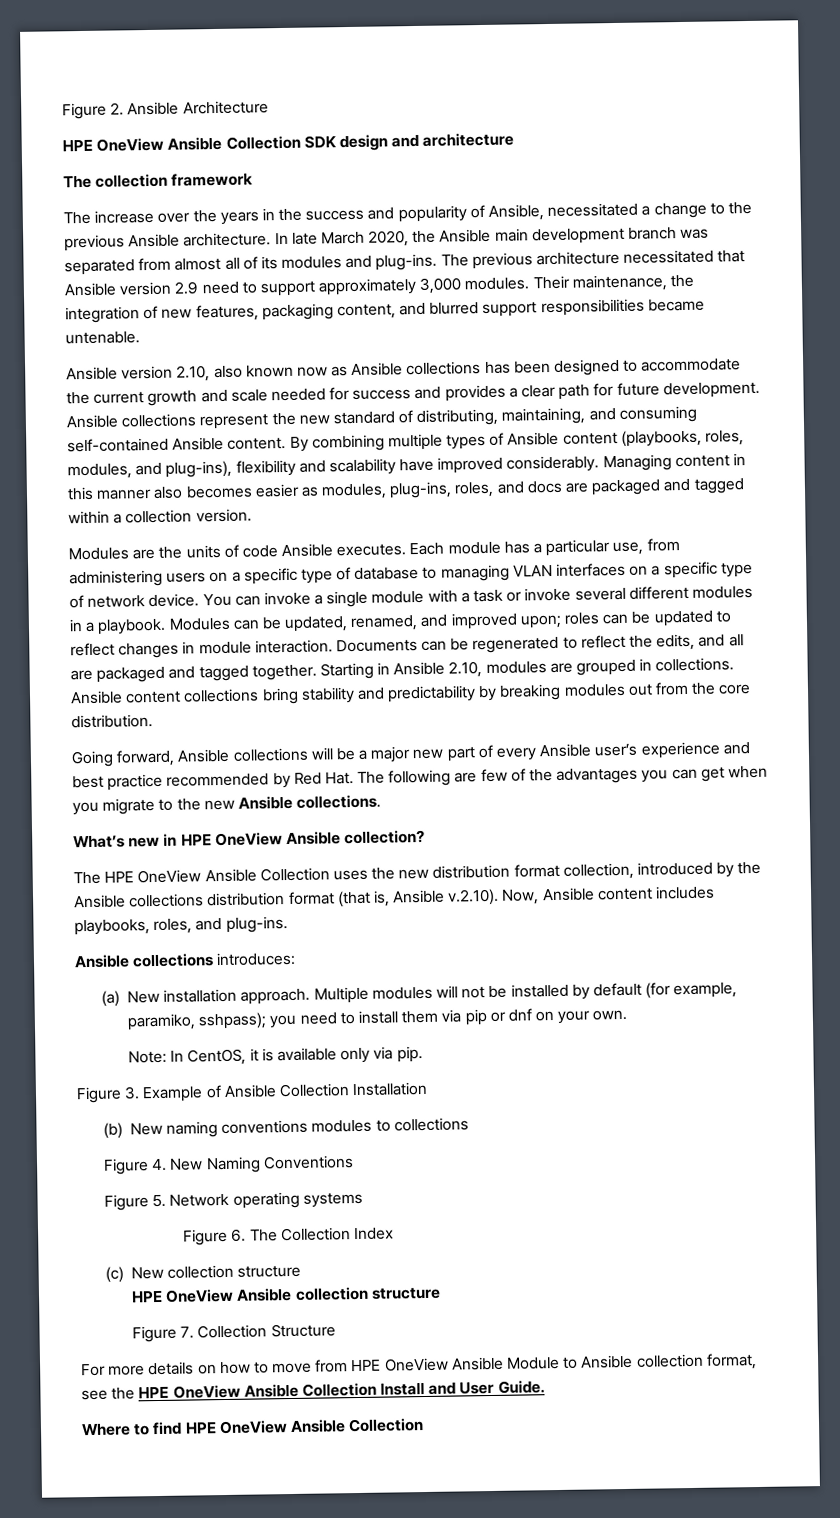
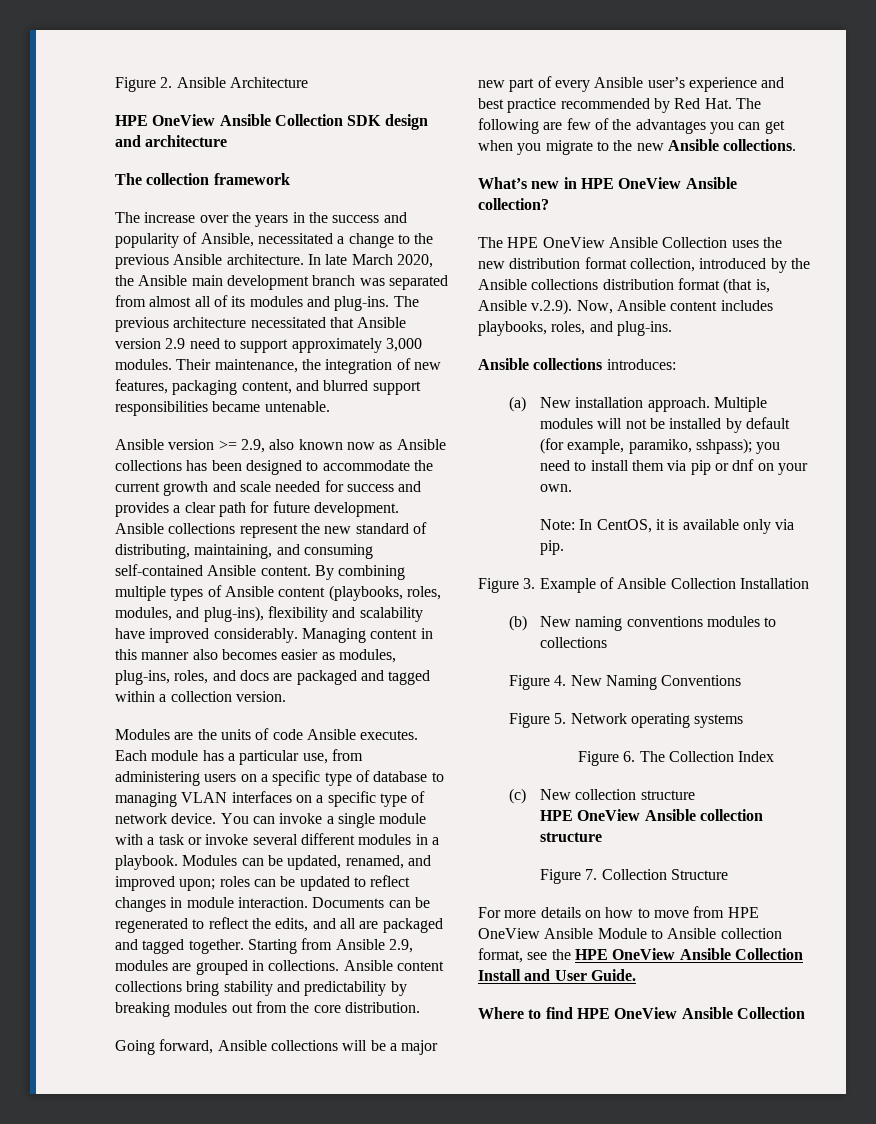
[176,365,211,382] 2.10, -> [218,439,265,453] >= 2.9,
[377,661,483,678] in Ansible 2.10, -> [301,938,413,953] from Ansible 2.9,
[447,888,500,906] v.2.10). -> [531,299,573,315] v.2.9).

